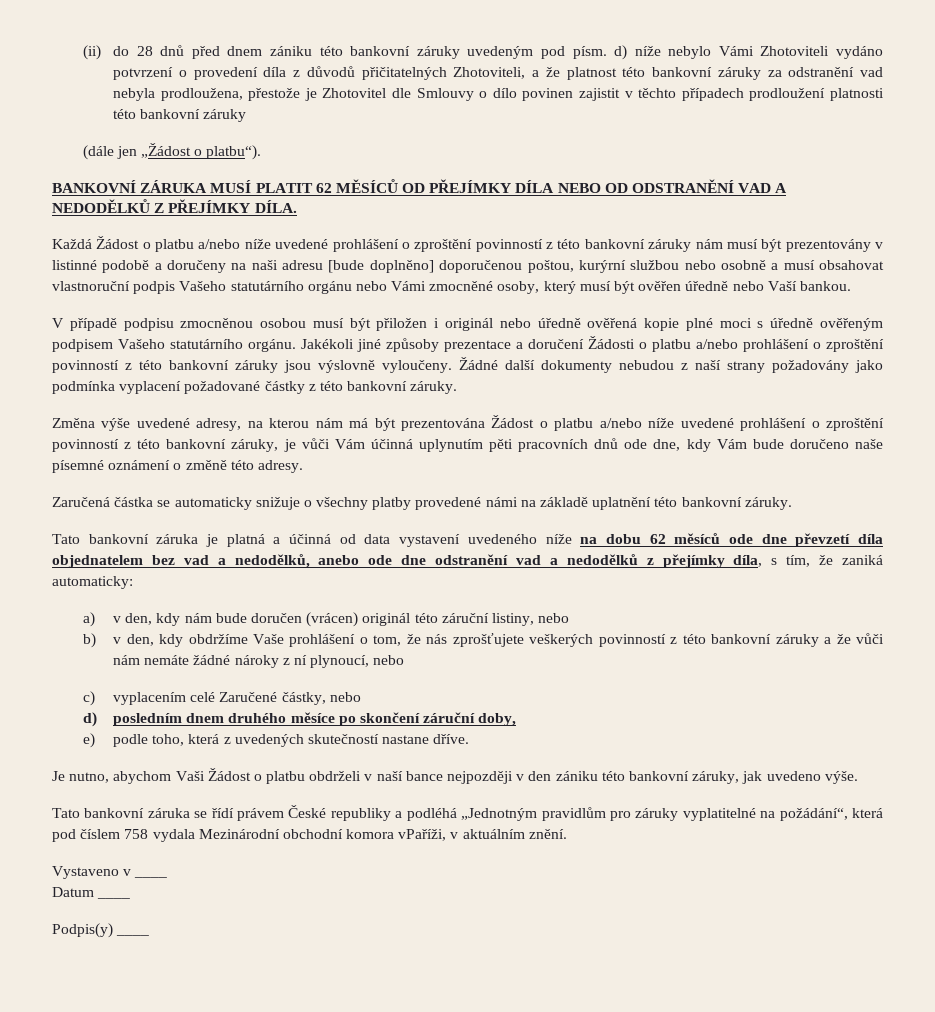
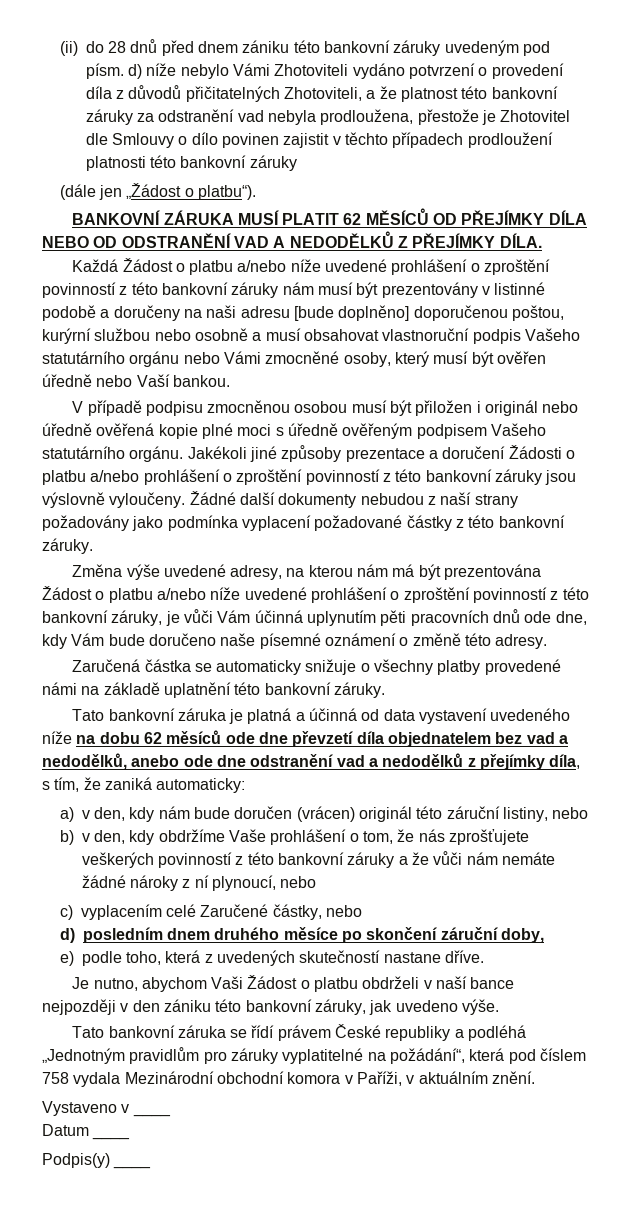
[398,829,447,841] vPaříži, -> [344,1071,402,1086] v Paříži,

